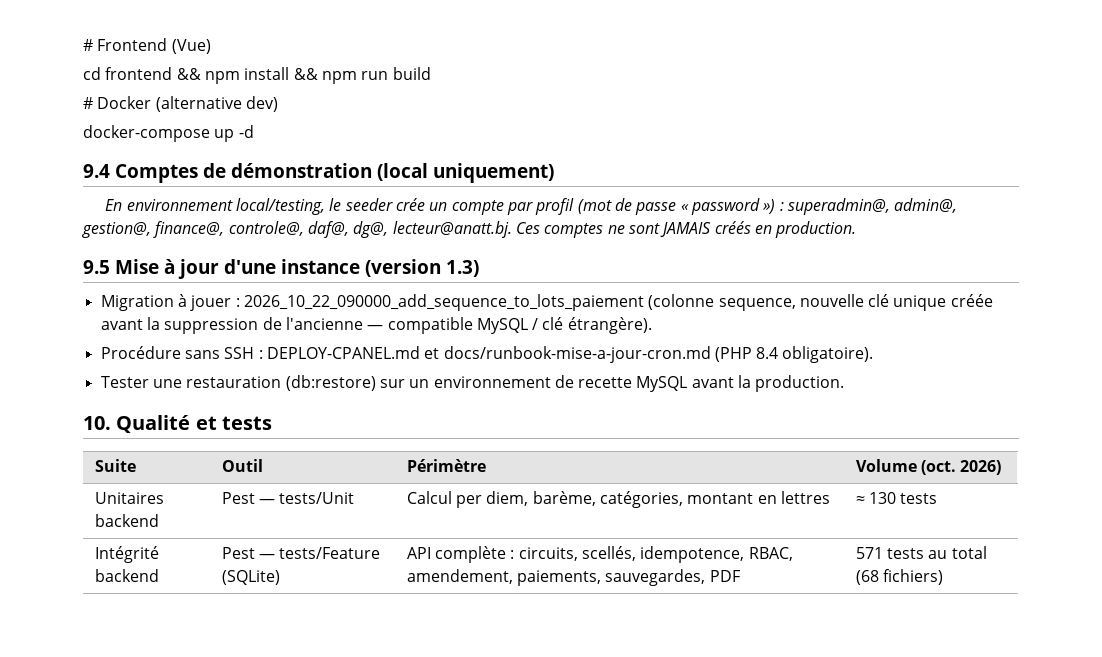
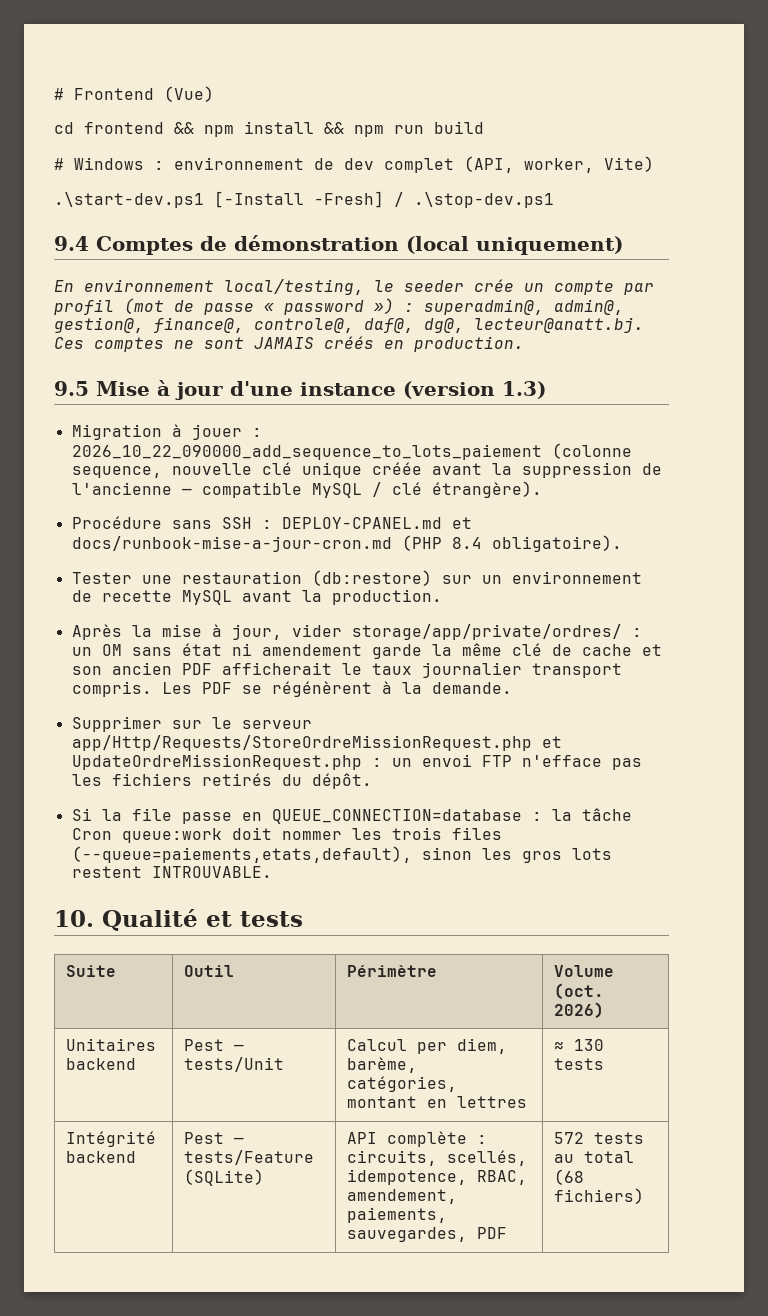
[97,96,278,112] [83,125,254,142] Docker (alternative dev) // docker-compose up -d -> [74,156,654,173] [54,191,554,208] Windows : environnement de dev complet (API, worker, Vite) // .\start-dev.ps1 [-Install -Fresh] / .\stop-dev.ps1
(845, 383) none -> [71,624,642,640] [71,643,662,659] [71,662,622,678] [71,681,512,697] [71,716,312,732] [71,735,562,751] [71,754,642,770] [71,773,372,789] [71,808,632,824] [71,827,502,843] [71,846,612,863] [71,866,272,878] // Après la mise à jour, vider storage/app/private/ordres/ : un OM sans état ni amendement garde la même clé de cache et son ancien PDF afficherait le taux journalier transport compris. Les PDF se régénèrent à la demande. // Supprimer sur le serveur app/Http/Requests/StoreOrdreMissionRequest.php et UpdateOrdreMissionRequest.php : un envoi FTP n'efface pas les fichiers retirés du dépôt. // Si la file passe en QUEUE_CONNECTION=database : la tâche Cron queue:work doit nommer les trois files (--queue=paiements,etats,default), sinon les gros lots restent INTROUVABLE.
[855,547,883,559] 571 -> [553,1132,584,1144] 572

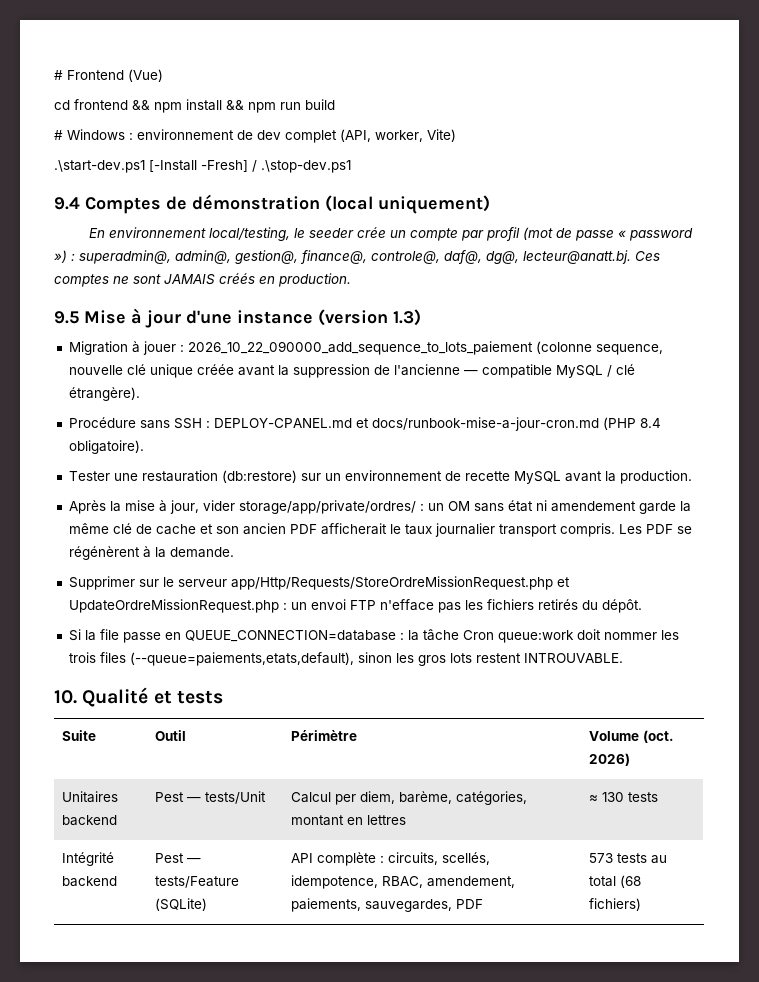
[553,1132,584,1144] 572 -> [589,853,614,863] 573

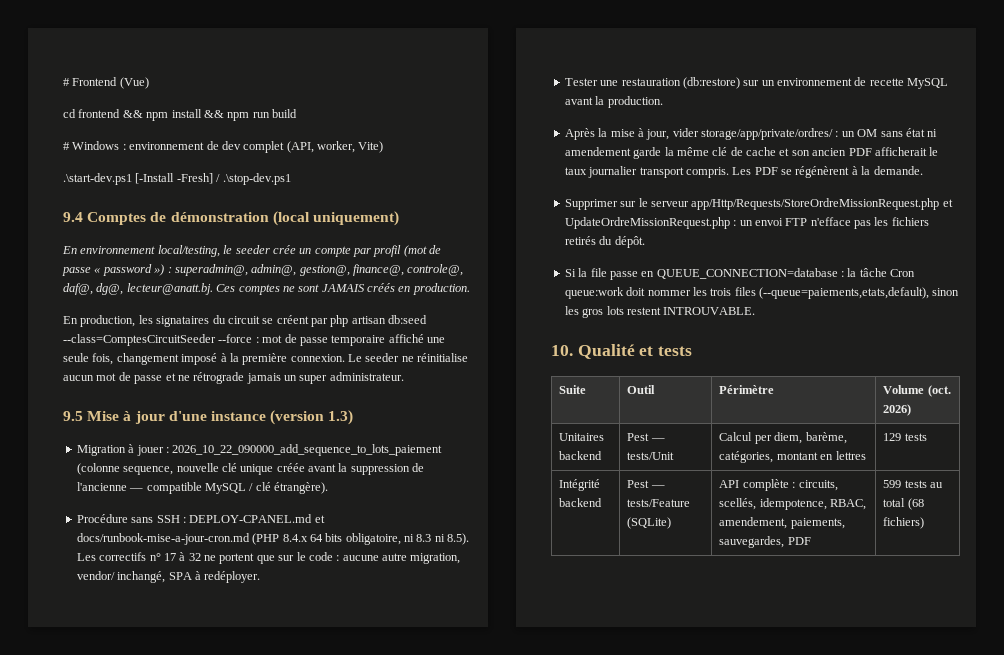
(351, 280) none -> [63,315,428,327] [63,334,445,346] [63,353,469,365] [63,372,404,384] // En production, les signataires du circuit se créent par php artisan db:seed --class=ComptesCircuitSeeder --force : mot de passe temporaire affiché une seule fois, changement imposé à la première connexion. Le seeder ne réinitialise aucun mot de passe et ne rétrograde jamais un super administrateur.
[639,418,661,428] [68,440,144,454] 8.4 obligatoire). -> [282,533,470,545] [76,552,461,564] [76,571,261,583] 8.4.x 64 bits obligatoire, ni 8.3 ni 8.5). Les correctifs n° 17 à 32 ne portent que sur le code : aucune autre migration, vendor/ inchangé, SPA à redéployer.
[589,792,625,802] ≈ 130 -> [883,433,902,441] 129
[589,853,614,863] 573 -> [883,480,902,488] 599

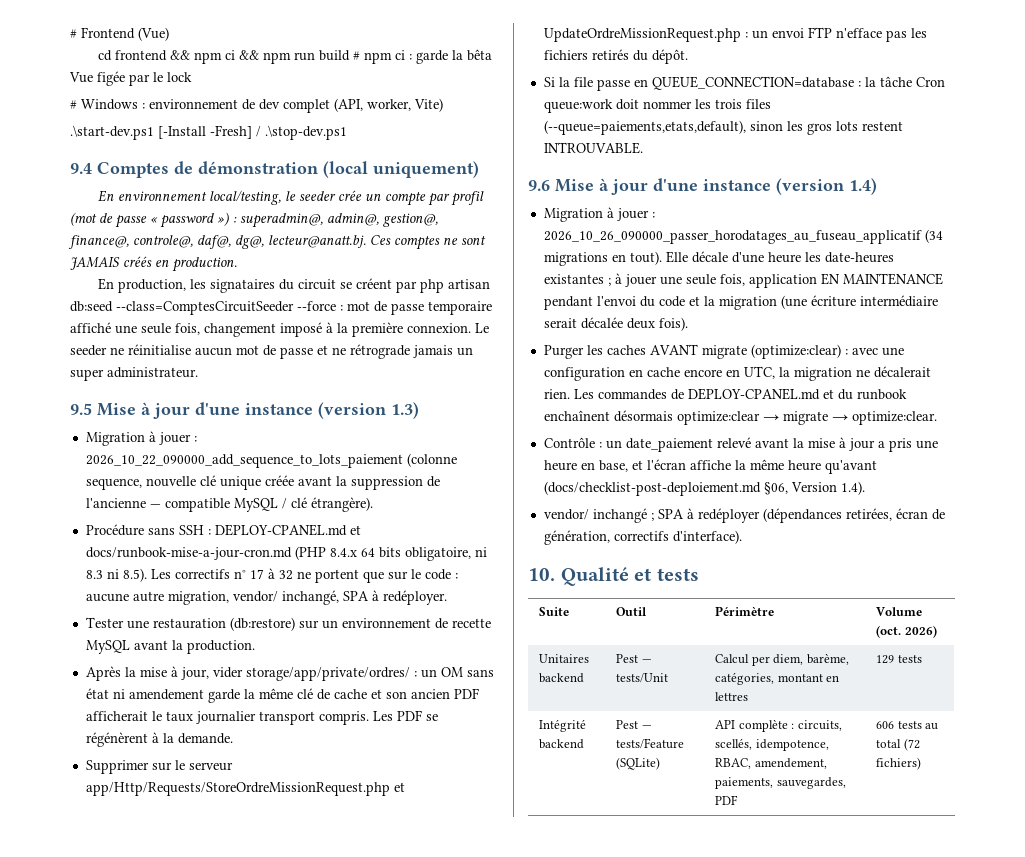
[171,109,202,118] install -> [225,50,236,60] ci
(297, 113) none -> [353,49,493,64] [69,71,192,86] # npm ci : garde la bêta Vue figée par le lock
(756, 311) none -> [528,178,877,195] [543,207,655,222] [543,229,943,244] [543,251,894,266] [543,273,943,288] [543,295,938,310] [543,317,688,331] [543,344,904,359] [543,366,931,381] [543,388,907,400] [543,410,937,425] [543,437,938,452] [543,459,877,474] [543,481,865,496] [543,508,945,523] [543,530,742,545] // 9.6 Mise à jour d'une instance (version 1.4) // Migration à jouer : 2026_10_26_090000_passer_horodatages_au_fuseau_applicatif (34 migrations en tout). Elle décale d'une heure les date-heures existantes ; à jouer une seule fois, application EN MAINTENANCE pendant l'envoi du code et la migration (une écriture intermédiaire serait décalée deux fois). // Purger les caches AVANT migrate (optimize:clear) : avec une configuration en cache encore en UTC, la migration ne décalerait rien. Les commandes de DEPLOY-CPANEL.md et du runbook enchaînent désormais optimize:clear → migrate → optimize:clear. // Contrôle : un date_paiement relevé avant la mise à jour a pris une heure en base, et l'écran affiche la même heure qu'avant (docs/checklist-post-deploiement.md §06, Version 1.4). // vendor/ inchangé ; SPA à redéployer (dépendances retirées, écran de génération, correctifs d'interface).
[883,480,902,488] 599 -> [876,721,895,729] 606
[907,498,924,510] (68 -> [903,738,920,751] (72

